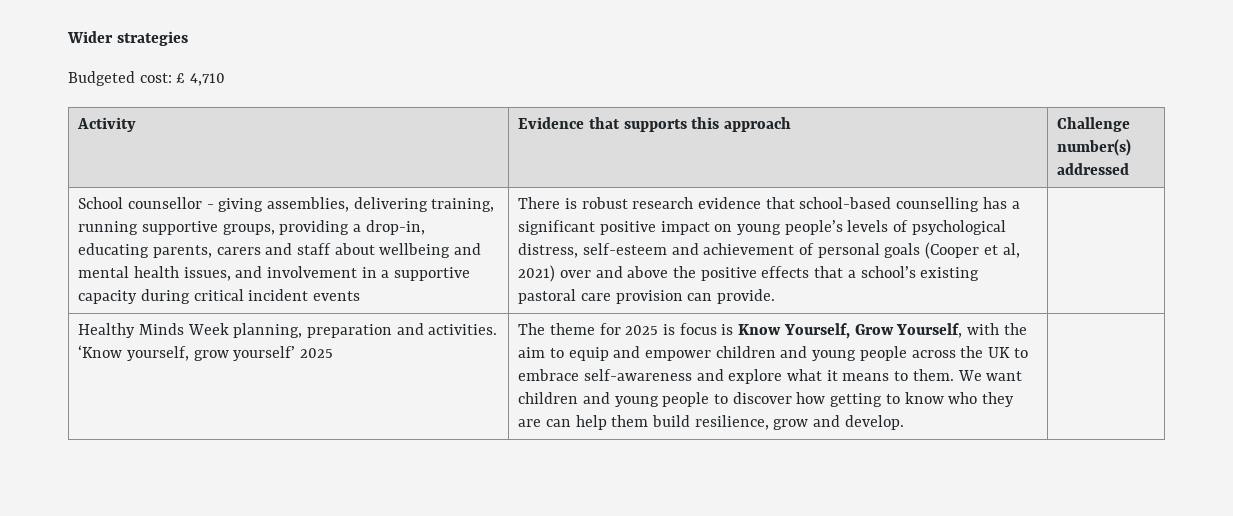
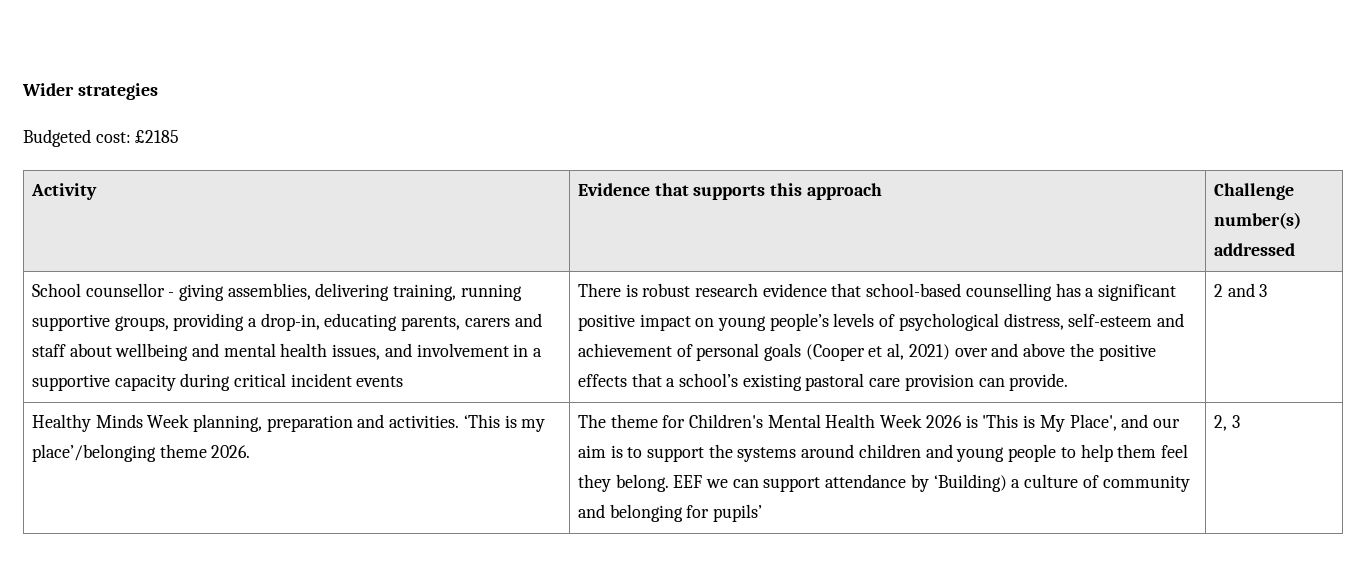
[176,73,226,86] £ 4,710 -> [135,130,180,143] £2185
(776, 296) none -> [1213,283,1268,297] 2 and 3
[78,345,334,361] [518,323,1027,339] [518,346,1028,361] [518,369,1023,384] ‘Know yourself, grow yourself’ 2025 | The theme for 2025 is focus is Know Yourself, Grow Yourself, with the aim to equip and empower children and young people across the UK to embrace self-awareness and explore what it means to them. We want -> [463,414,546,432] [31,444,251,462] [577,414,1180,432] [577,444,855,462] ‘This is my place’/belonging theme 2026. | The theme for Children's Mental Health Week 2026 is 'This is My Place', and our aim is to support the systems around
[732,392,1015,407] [518,415,904,430] discover how getting to know who they are can help them build resilience, grow and develop. | -> [1080,444,1188,462] [577,474,1190,492] [577,504,763,522] [1213,415,1240,431] help them feel they belong. EEF we can support attendance by ‘Building) a culture of community and belonging for pupils’ | 2, 3

